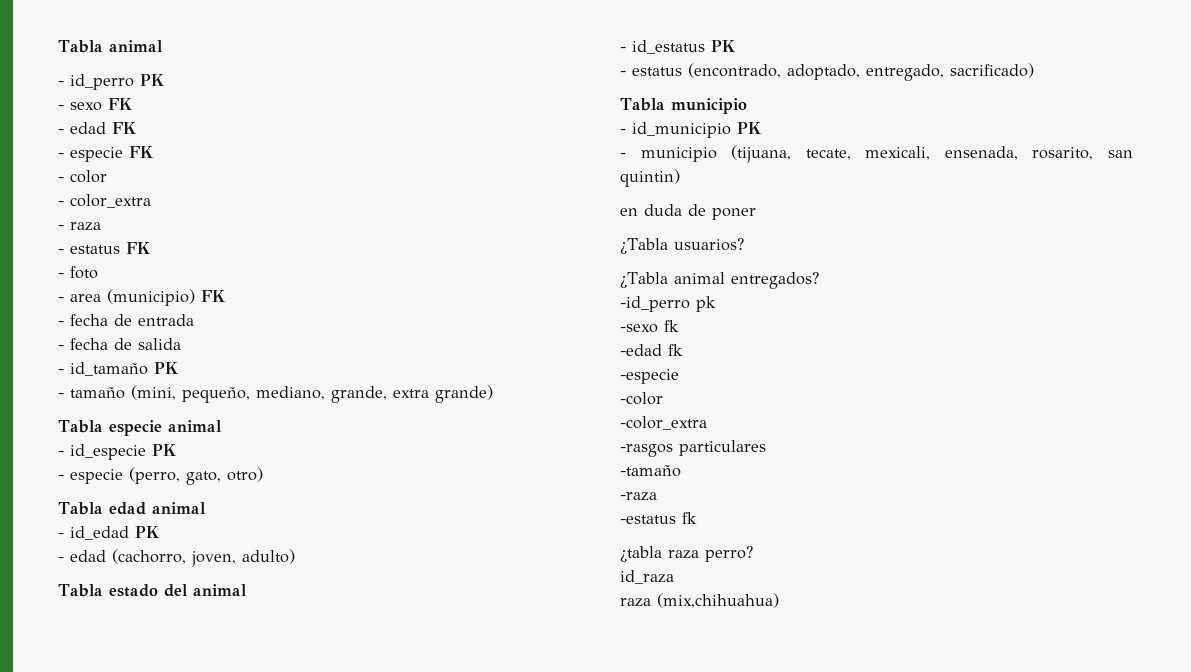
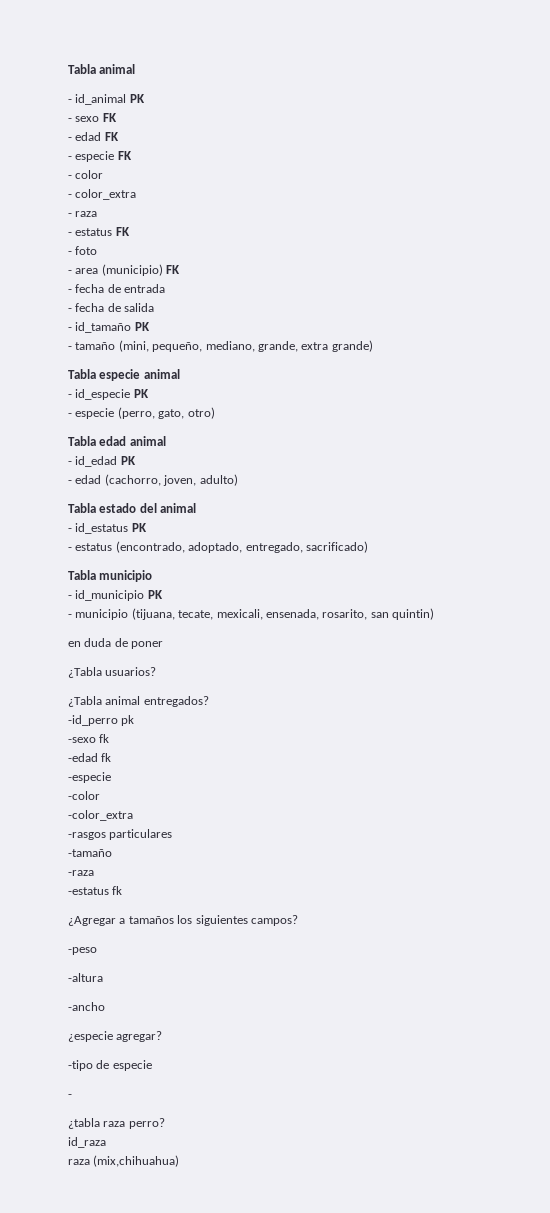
[70,74,134,90] id_perro -> [75,94,127,105] id_animal
(697, 518) none -> [68,915,298,926] [68,947,97,955] [68,973,103,982] [68,1002,105,1011] [68,1031,163,1042] [68,1060,152,1071] [68,1094,72,1098] // ¿Agregar a tamaños los siguientes campos? // -peso // -altura // -ancho // ¿especie agregar? // -tipo de especie // -

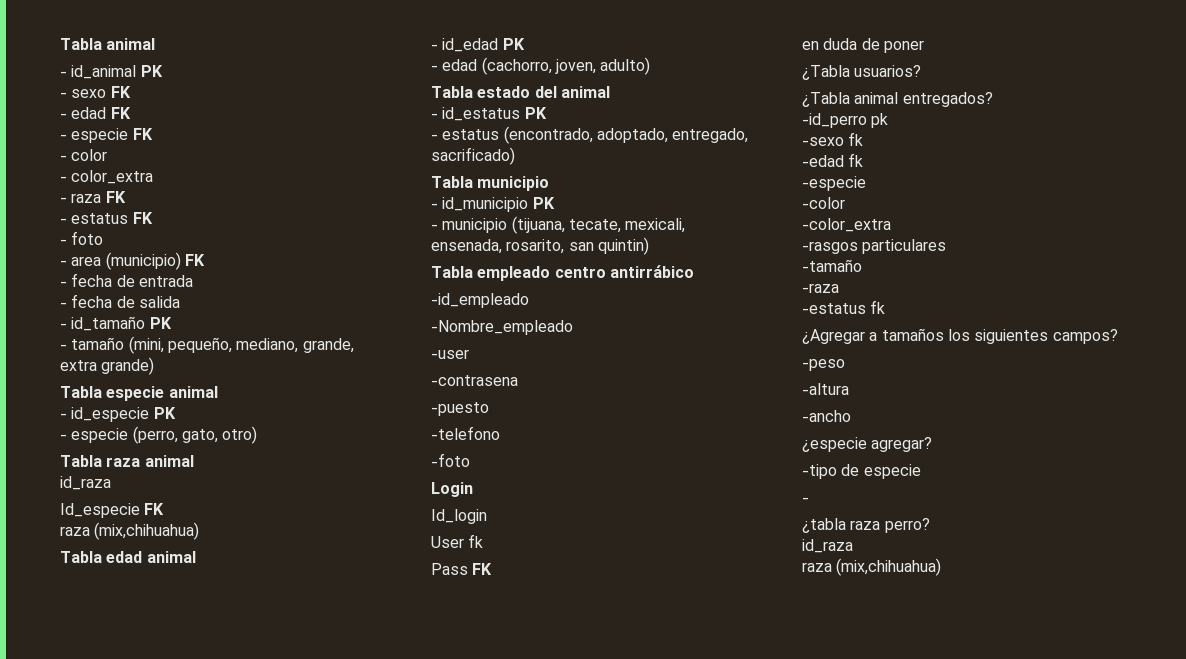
(98, 214) none -> [105,191,126,203] FK
(215, 413) none -> [60,455,194,467] [60,476,111,490] [60,503,165,518] [60,522,200,540] // Tabla raza animal // id_raza // Id_especie FK // raza (mix,chihuahua)
(434, 614) none -> [431,265,694,281] [431,293,529,308] [431,320,573,335] [431,350,469,359] [431,375,518,386] [431,402,489,416] [431,426,500,440] [431,453,470,467] [431,482,473,497] [431,509,487,524] [431,534,484,548] [431,563,493,575] // Tabla empleado centro antirrábico // -id_empleado // -Nombre_empleado // -user // -contrasena // -puesto // -telefono // -foto // Login // Id_login // User fk // Pass FK

